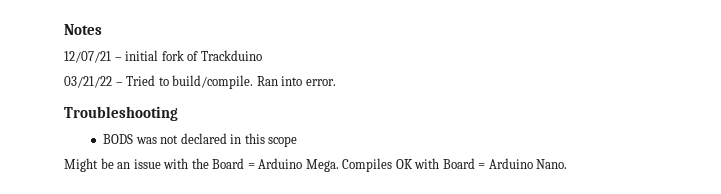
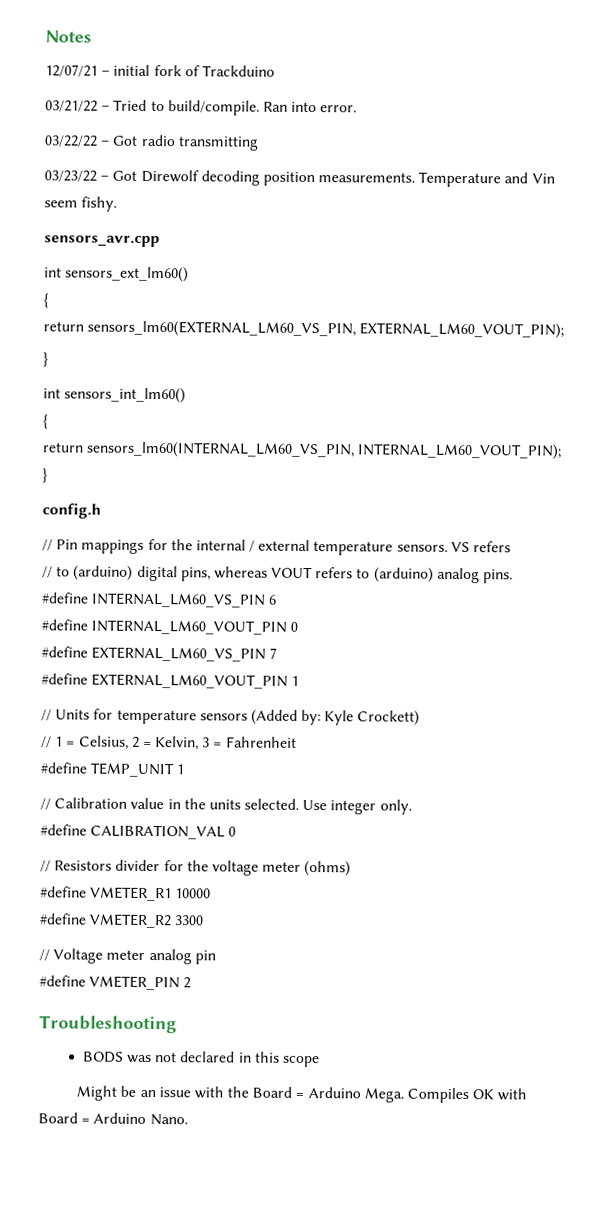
(336, 82) none -> [44,134,259,151] [44,169,555,188] [44,196,118,212] [44,235,160,248] [44,266,190,283] [43,293,50,309] [43,320,565,339] [43,352,49,368] [43,387,187,404] [43,414,49,430] [42,441,563,460] [42,468,48,484] [42,503,101,519] [42,538,512,556] [42,565,514,584] [42,592,278,608] [41,619,299,635] [41,646,278,662] [41,673,300,689] [41,708,421,726] [41,735,297,751] [40,762,185,778] [40,797,412,815] [40,824,237,840] [40,859,352,877] [40,886,212,902] [39,913,204,929] [39,948,216,965] [39,975,192,991] // 03/22/22 – Got radio transmitting // 03/23/22 – Got Direwolf decoding position measurements. Temperature and Vin seem fishy. // sensors_avr.cpp // int sensors_ext_lm60() // { // return sensors_lm60(EXTERNAL_LM60_VS_PIN, EXTERNAL_LM60_VOUT_PIN); // } // int sensors_int_lm60() // { // return sensors_lm60(INTERNAL_LM60_VS_PIN, INTERNAL_LM60_VOUT_PIN); // } // config.h // // Pin mappings for the internal / external temperature sensors. VS refers // // to (arduino) digital pins, whereas VOUT refers to (arduino) analog pins. // #define INTERNAL_LM60_VS_PIN 6 // #define INTERNAL_LM60_VOUT_PIN 0 // #define EXTERNAL_LM60_VS_PIN 7 // #define EXTERNAL_LM60_VOUT_PIN 1 // // Units for temperature sensors (Added by: Kyle Crockett) // // 1 = Celsius, 2 = Kelvin, 3 = Fahrenheit // #define TEMP_UNIT 1 // // Calibration value in the units selected. Use integer only. // #define CALIBRATION_VAL 0 // // Resistors divider for the voltage meter (ohms) // #define VMETER_R1 10000 // #define VMETER_R2 3300 // // Voltage meter analog pin // #define VMETER_PIN 2

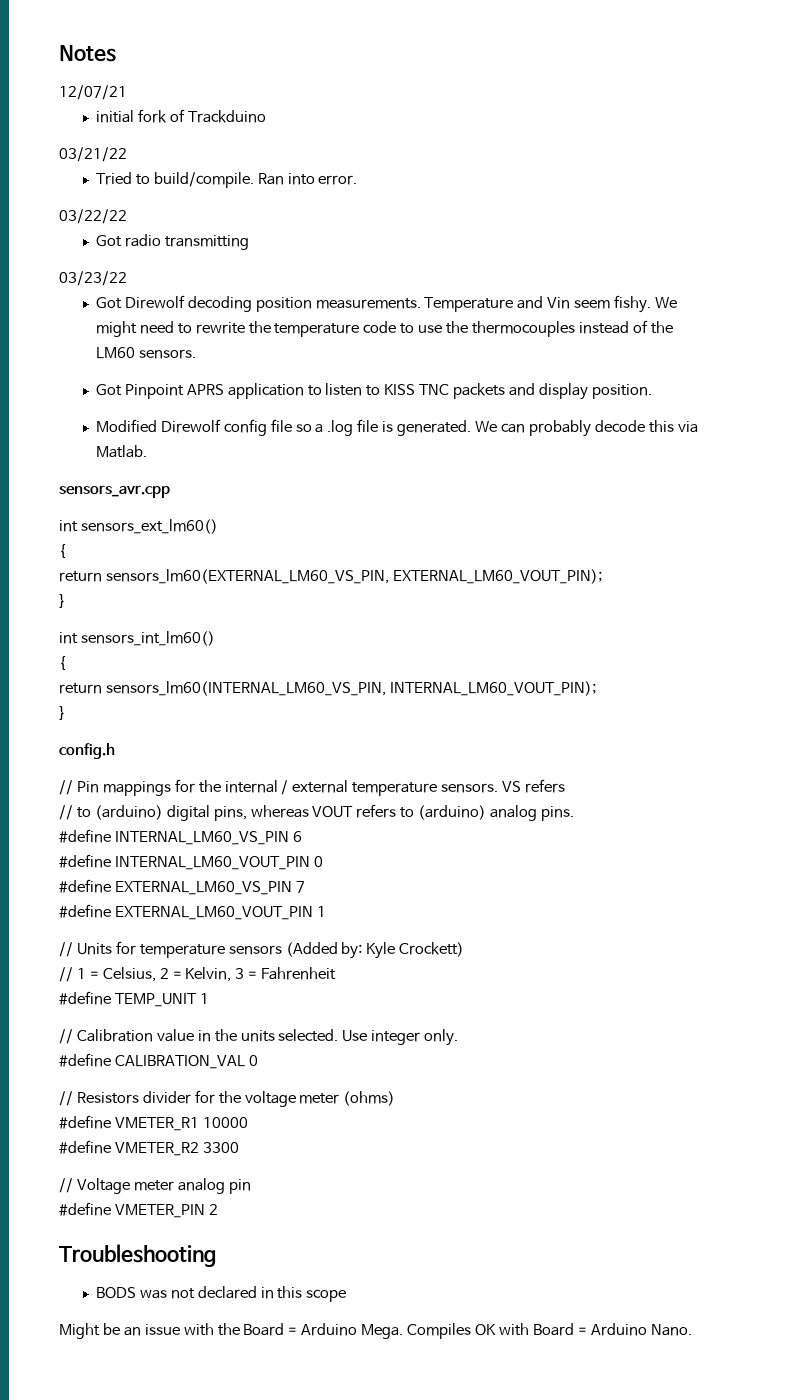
[101,70,111,76] – -> (127, 92) //
[101,105,111,111] – -> (127, 154) //
[100,140,110,146] – -> (127, 216) //
[100,175,110,181] – -> (127, 278) //
(118, 204) none -> [654,297,677,308] [95,320,673,337] [95,347,196,359] [95,383,652,400] [95,419,698,437] [95,445,147,458] We might need to rewrite the temperature code to use the thermocouples instead of the LM60 sensors. // Got Pinpoint APRS application to listen to KISS TNC packets and display position. // Modified Direwolf config file so a .log file is generated. We can probably decode this via Matlab.

